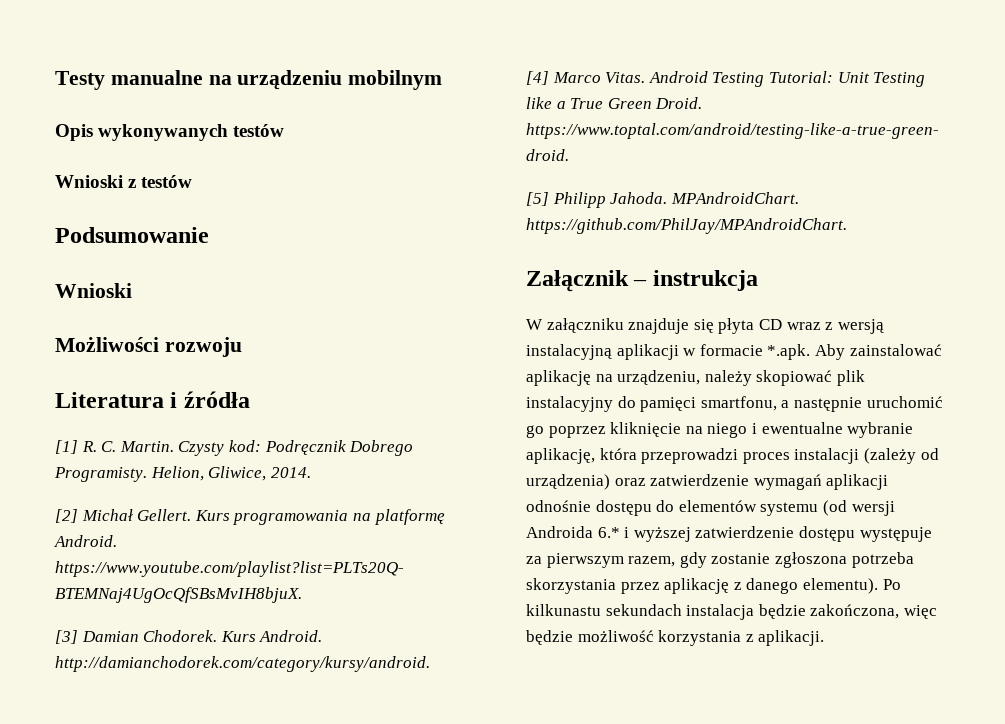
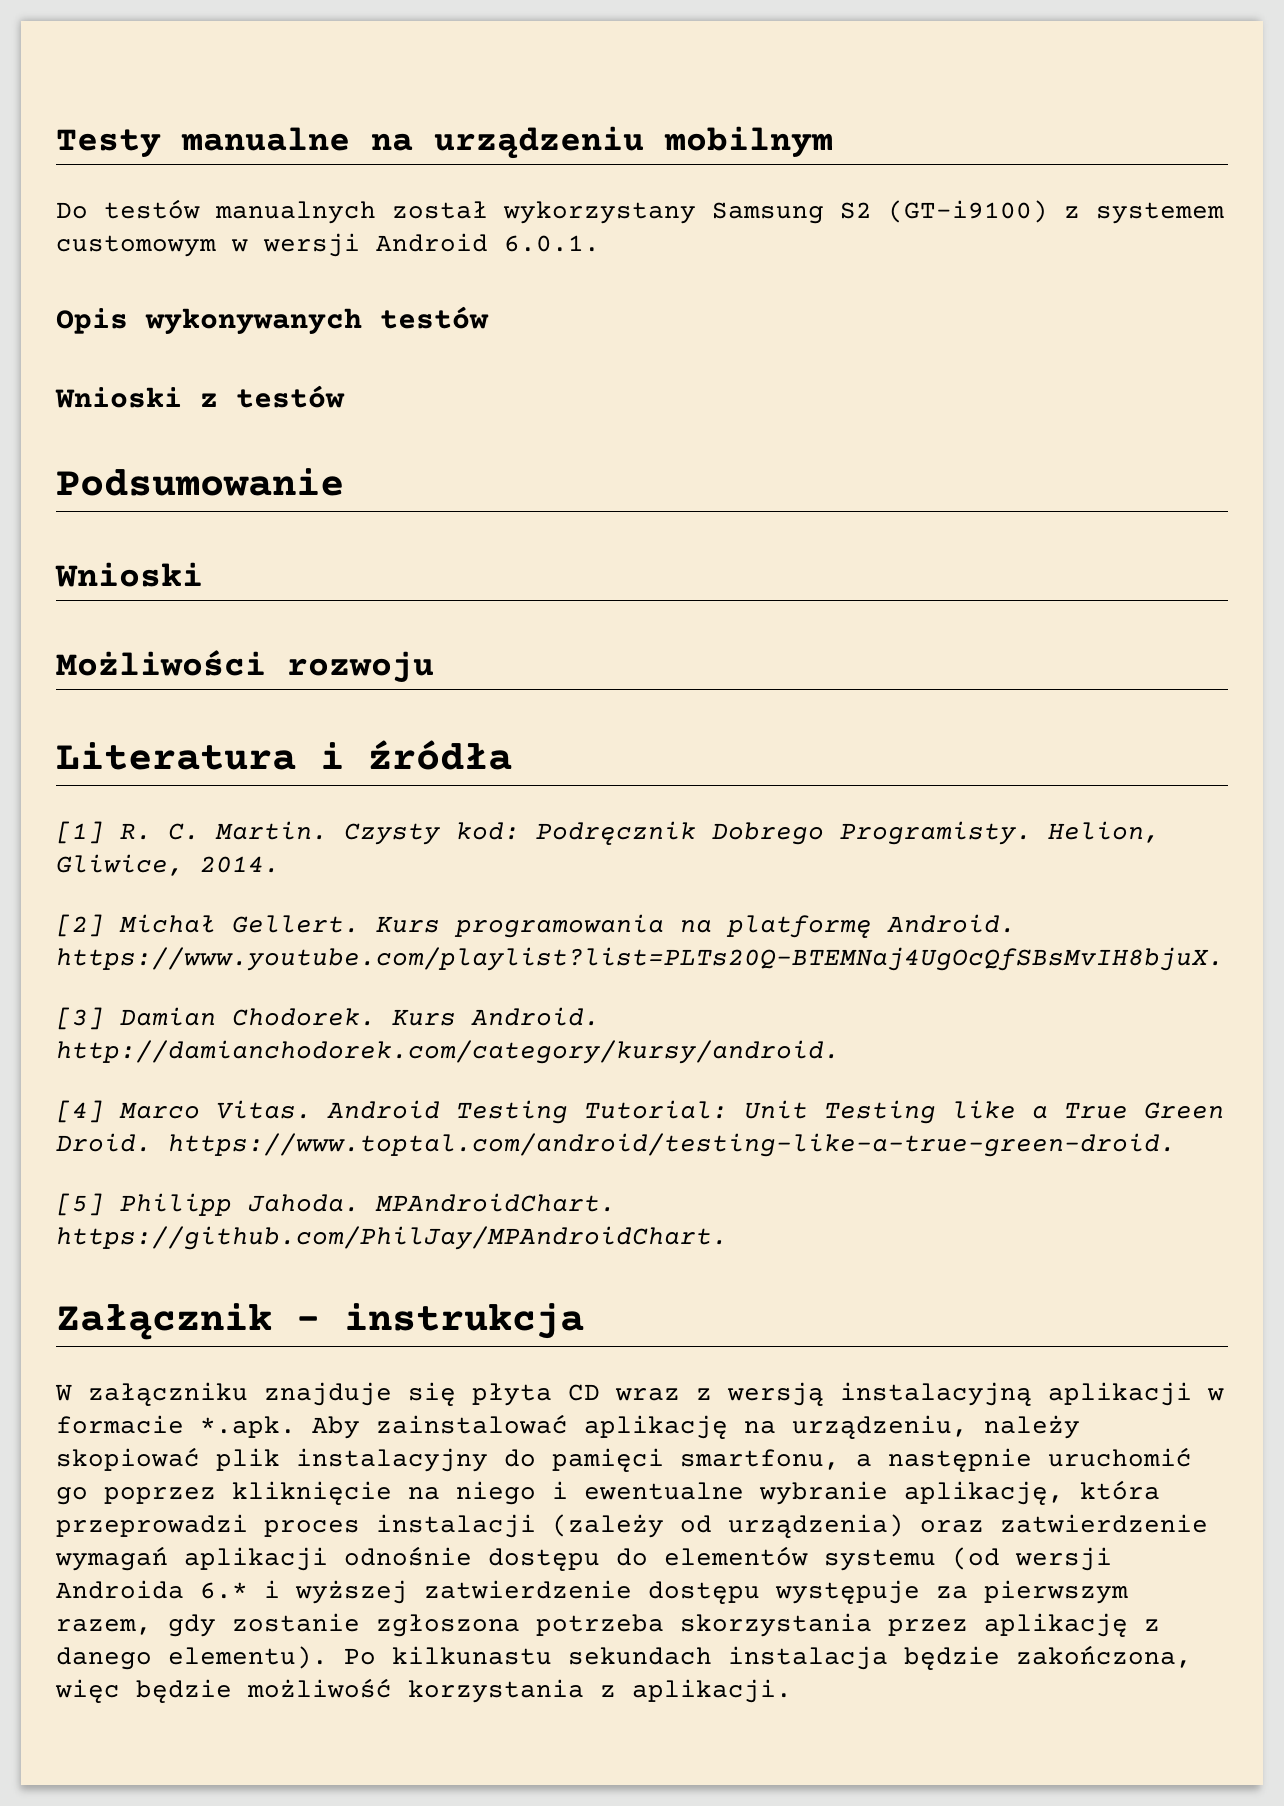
(443, 80) none -> [56,199,1224,224] [56,233,600,257] // Do testów manualnych został wykorzystany Samsung S2 (GT-i9100) z systemem customowym w wersji Android 6.0.1.

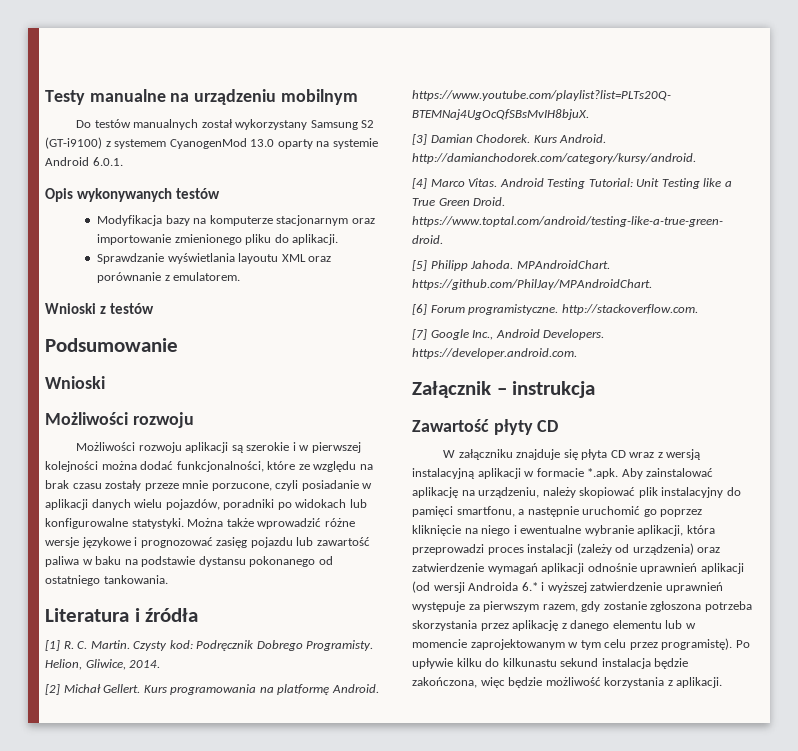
[56,233,360,257] customowym w wersji -> [169,138,378,149] CyanogenMod 13.0 oparty na systemie
(489, 317) none -> [97,215,375,226] [97,234,339,245] [97,253,332,264] [97,272,241,283] // Modyfikacja bazy na komputerze stacjonarnym oraz importowanie zmienionego pliku do aplikacji. // Sprawdzanie wyświetlania layoutu XML oraz porównanie z emulatorem.
(434, 667) none -> [76,442,361,453] [45,461,373,472] [45,480,373,491] [45,499,367,510] [45,518,355,529] [45,537,370,548] [45,556,333,567] [45,575,168,586] // Możliwości rozwoju aplikacji są szerokie i w pierwszej kolejności można dodać funkcjonalności, które ze względu na brak czasu zostały przeze mnie porzucone, czyli posiadanie w aplikacji danych wielu pojazdów, poradniki po widokach lub konfigurowalne statystyki. Można także wprowadzić różne wersje językowe i prognozować zasięg pojazdu lub zawartość paliwa w baku na podstawie dystansu pokonanego od ostatniego tankowania.
(728, 1238) none -> [412,304,698,315] [412,329,605,340] [412,348,577,359] // [6] Forum programistyczne. http://stackoverflow.com. // [7] Google Inc., Android Developers. https://developer.android.com.
(584, 1321) none -> [412,419,559,435] // Zawartość płyty CD
[904,1481,1064,1505] aplikację, -> [637,525,684,536] aplikacji,
[488,1546,936,1571] dostępu do elementów systemu -> [640,563,744,574] uprawnień aplikacji
[648,1581,760,1604] dostępu -> [665,582,723,593] uprawnień
[168,1646,712,1669] elementu). Po kilkunastu sekundach -> [612,620,696,629] [412,638,750,650] [412,658,599,669] elementu lub w momencie zaprojektowanym w tym celu przez programistę). Po upływie kilku do kilkunastu sekund

